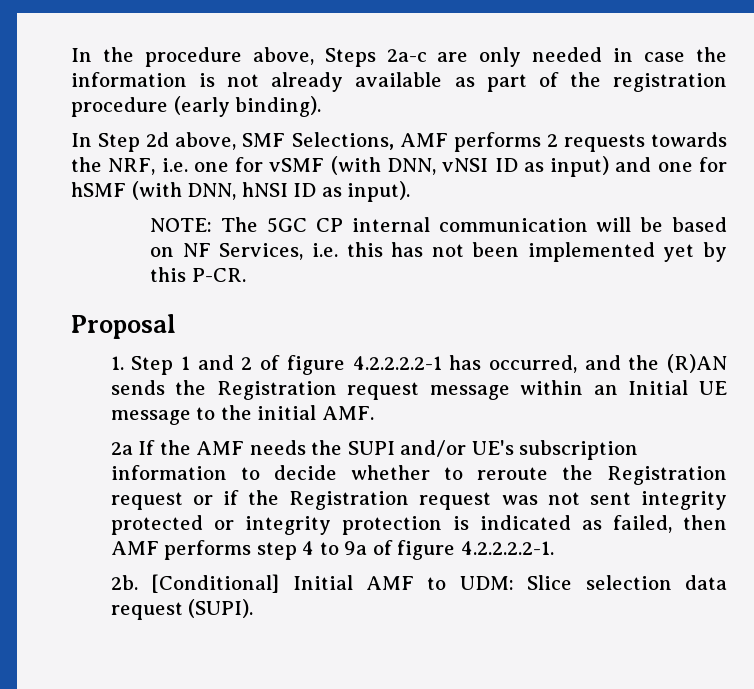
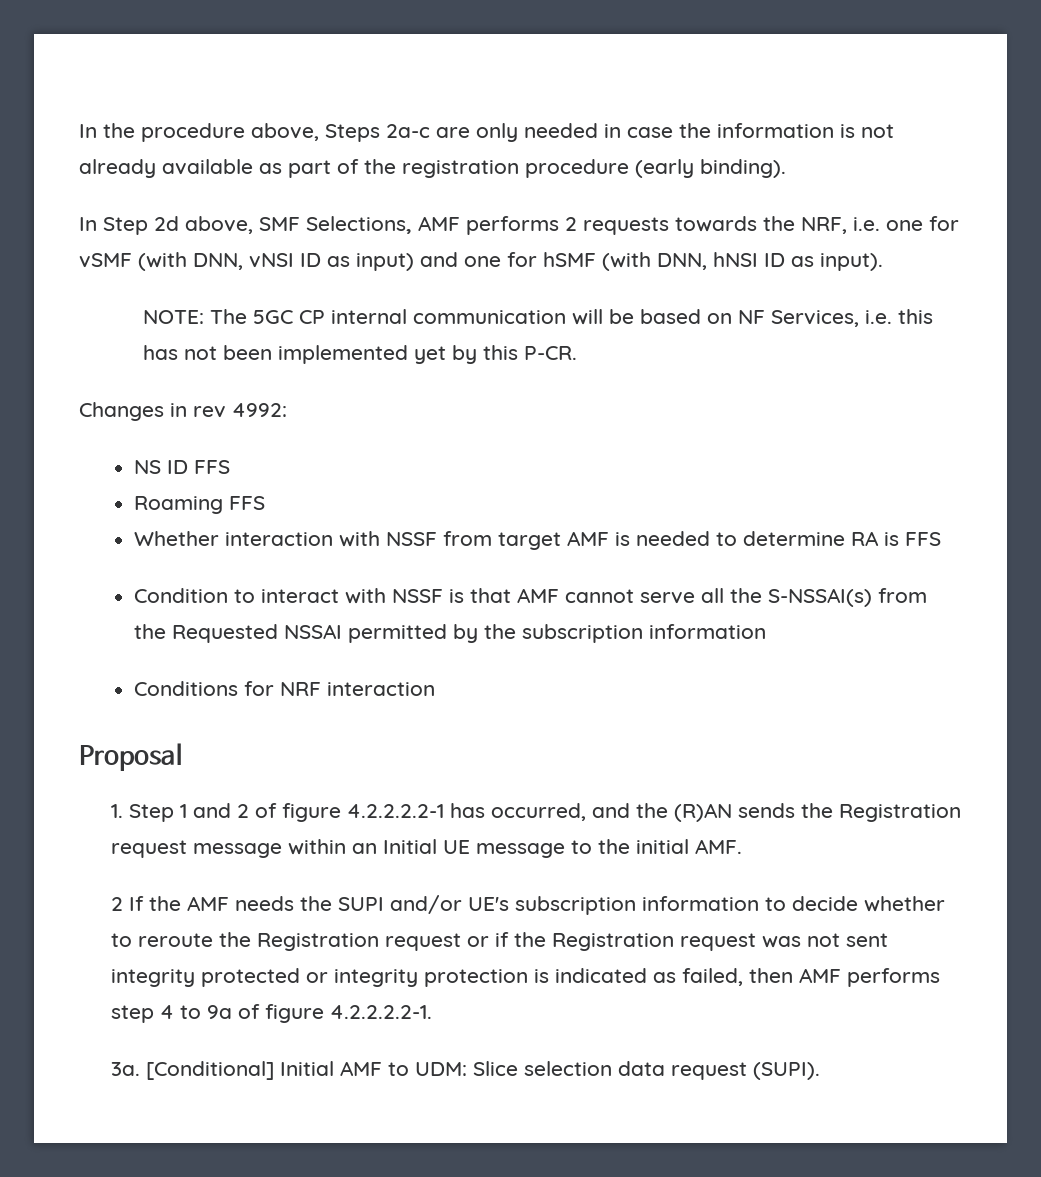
(246, 275) none -> [79,402,287,421] [133,460,230,474] [133,496,265,514] [133,531,941,550] [133,588,927,607] [133,624,766,643] [133,681,435,696] // Changes in rev 4992: // NS ID FFS // Roaming FFS // Whether interaction with NSSF from target AMF is needed to determine RA is FFS // Condition to interact with NSSF is that AMF cannot serve all the S-NSSAI(s) from the Requested NSSAI permitted by the subscription information // Conditions for NRF interaction
[110,442,133,455] 2a -> [110,897,123,911] 2
[110,575,138,590] 2b. -> [110,1062,140,1076] 3a.

